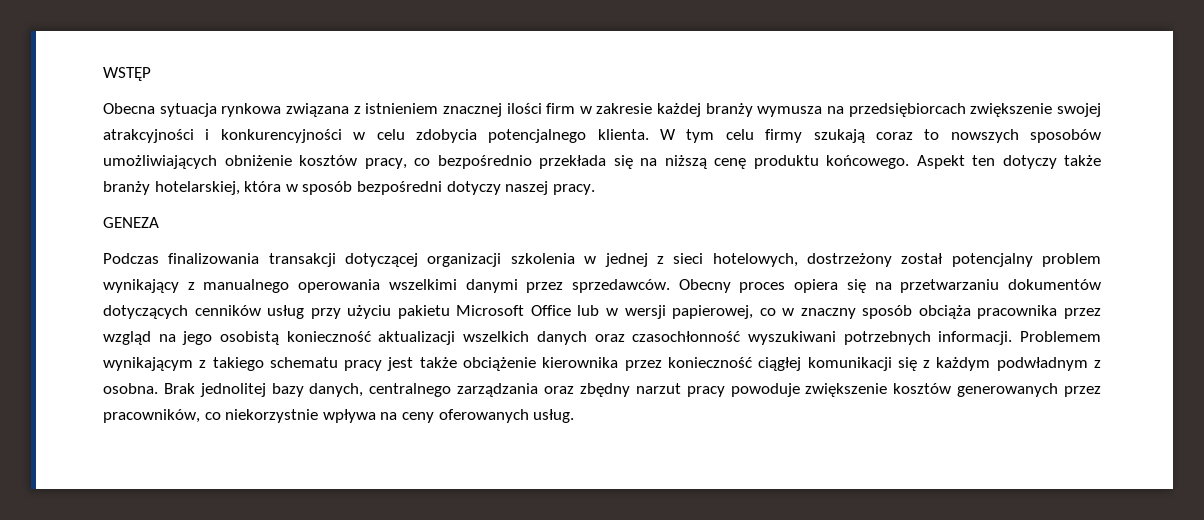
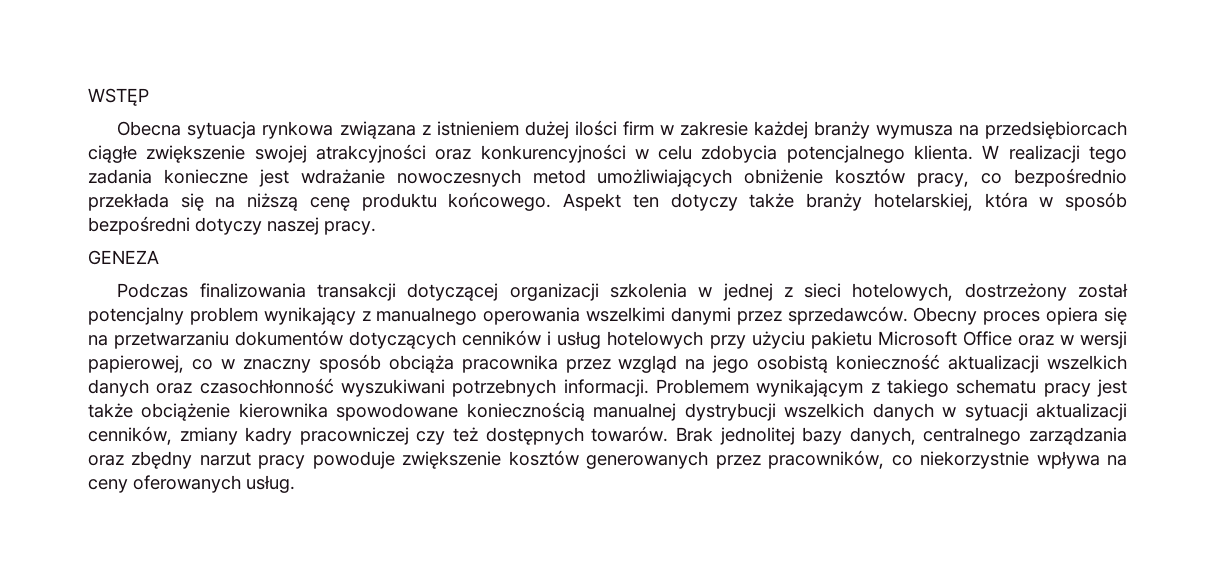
[442,103,502,117] znacznej -> [524,121,569,139] dużej
(966, 110) none -> [88,145,137,163] ciągłe
[205,129,210,140] i -> [435,149,472,160] oraz
[686,129,1101,143] tym celu firmy szukają coraz to nowszych sposobów -> [1008,145,1127,163] [88,169,586,187] realizacji tego zadania konieczne jest wdrażanie nowoczesnych metod
[267,305,305,319] usług -> [547,331,704,349] i usług hotelowych
[577,305,600,316] lub -> [1017,335,1054,346] oraz
[624,357,1101,371] [103,383,158,394] przez konieczność ciągłej komunikacji się z każdym podwładnym z osobna. -> [336,402,1128,421] [88,426,669,445] spowodowane koniecznością manualnej dystrybucji wszelkich danych w sytuacji aktualizacji cenników, zmiany kadry pracowniczej czy też dostępnych towarów.

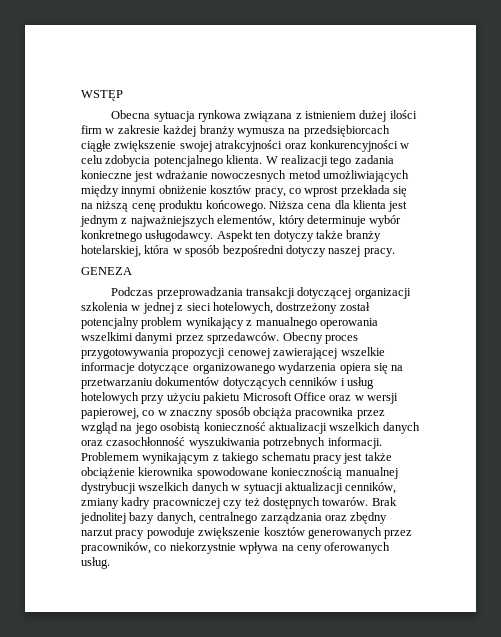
(733, 178) none -> [81,185,157,197] między innymi
[1013,168,1127,187] bezpośrednio -> [304,186,339,197] wprost
(552, 201) none -> [268,200,408,212] [80,215,402,227] [81,230,214,242] Niższa cena dla klienta jest jednym z najważniejszych elementów, który determinuje wybór konkretnego usługodawcy.
[199,283,306,298] finalizowania -> [156,287,243,299] przeprowadzania
(1041, 318) none -> [81,347,385,359] [81,362,337,374] przygotowywania propozycji cenowej zawierającej wszelkie informacje dotyczące organizowanego wydarzenia
[341,379,445,397] wyszukiwani -> [188,437,260,449] wyszukiwania

